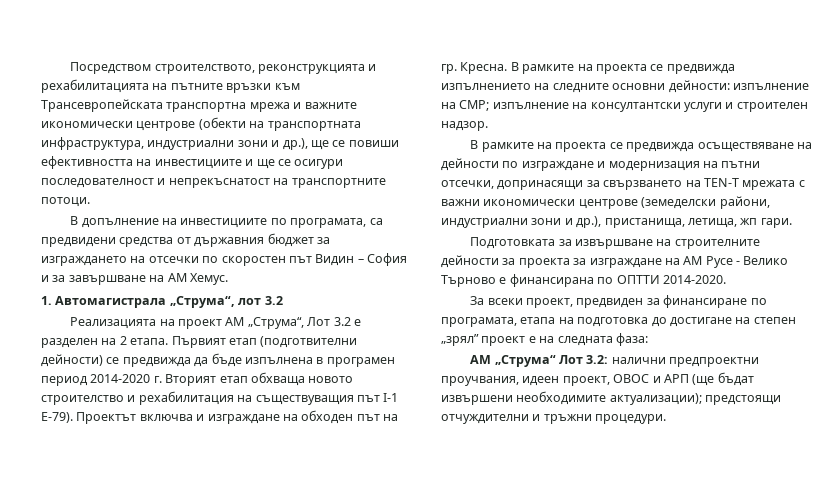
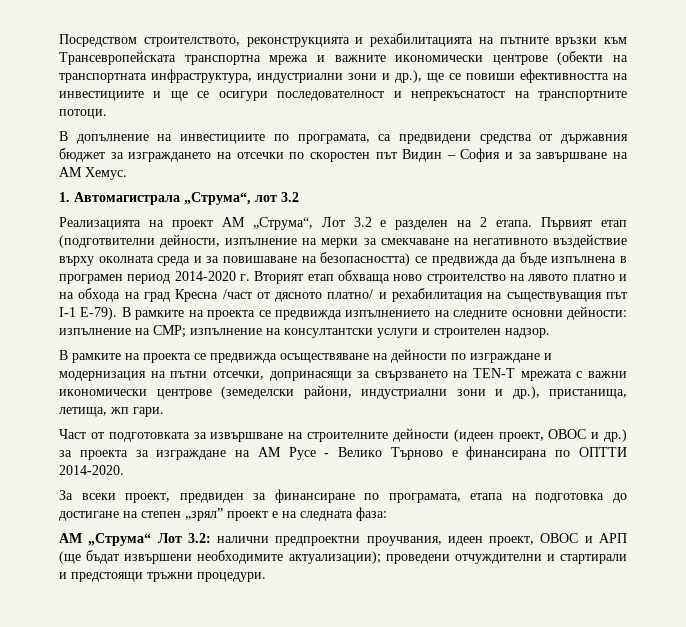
[41,354,103,367] дейности) -> [160,234,627,248] [59,252,411,266] дейности, изпълнение на мерки за смекчаване на негативното въздействие върху околната среда и за повишаване на безопасността)
[308,376,354,383] [41,395,124,405] новото строителство -> [393,274,627,284] [59,288,374,302] ново строителство на лявото платно и на обхода на град Кресна /част от дясното платно/
[76,410,398,424] [441,62,508,74] Проектът включва и изграждане на обходен път на гр. Кресна. -> (118, 313) none
[470,237,556,249] Подготовката -> [59,429,190,442] Част от подготовката
(499, 261) none -> [453,429,627,442] (идеен проект, ОВОС и др.)
[705,395,782,405] предстоящи -> [385,554,450,564] проведени
(541, 417) none -> [560,554,627,564] [59,572,143,582] стартирали и предстоящи

